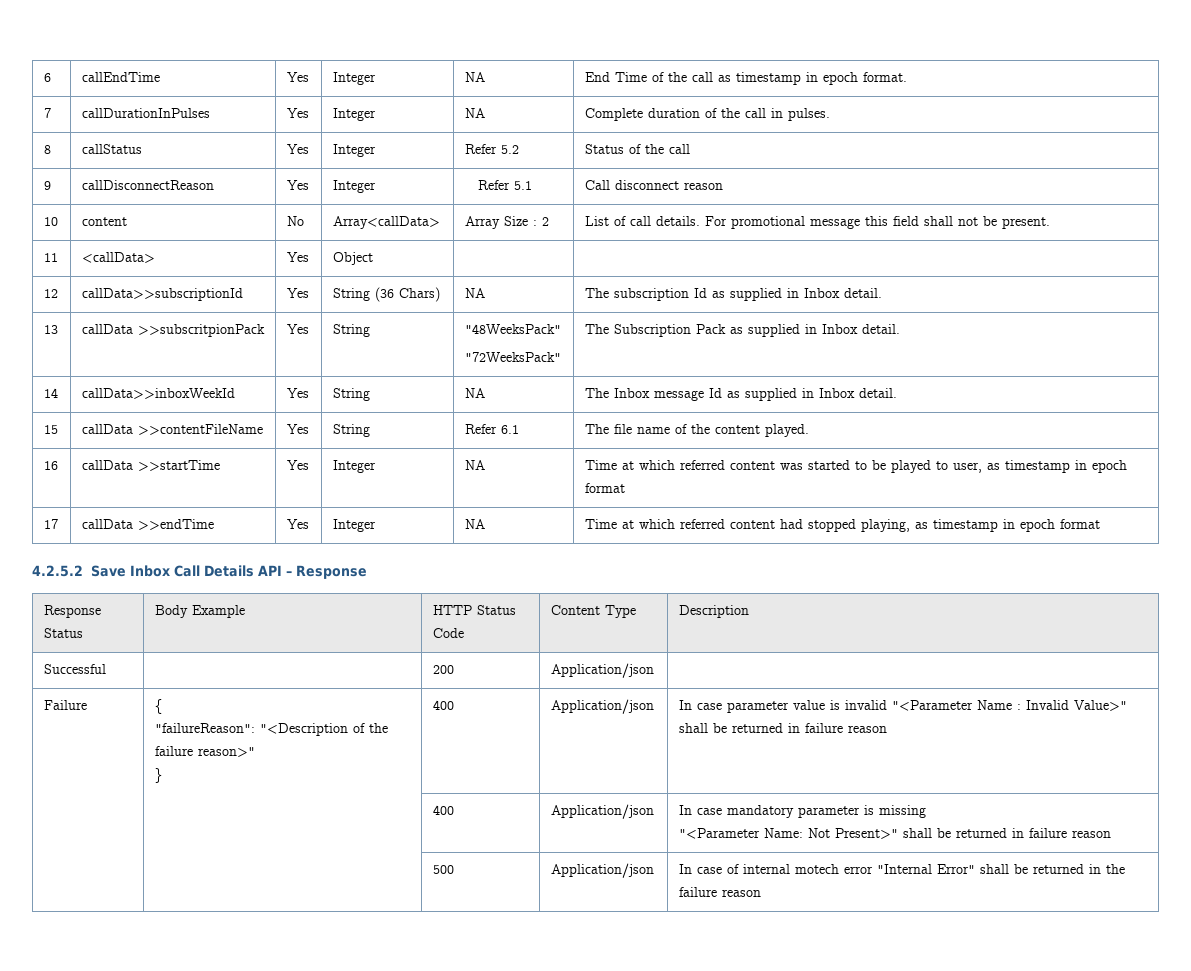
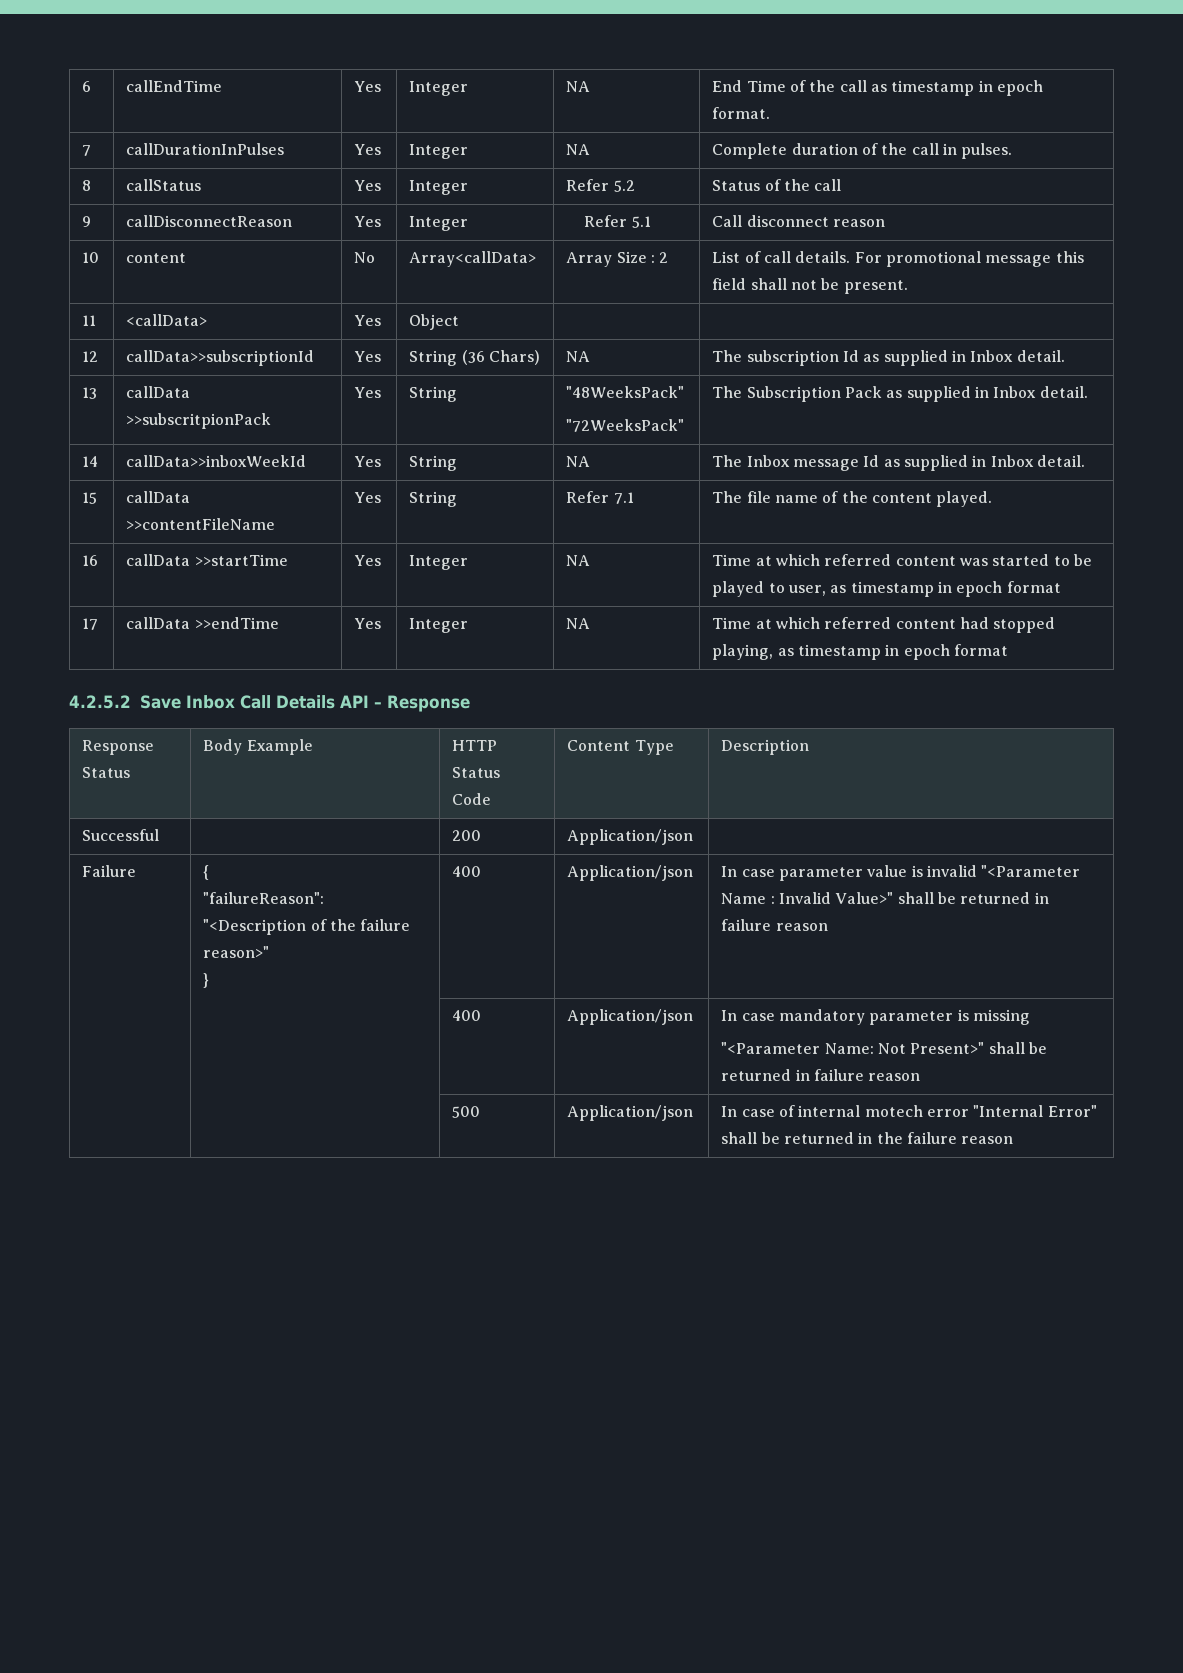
[500,425,519,434] 6.1 -> [613,492,634,504] 7.1

